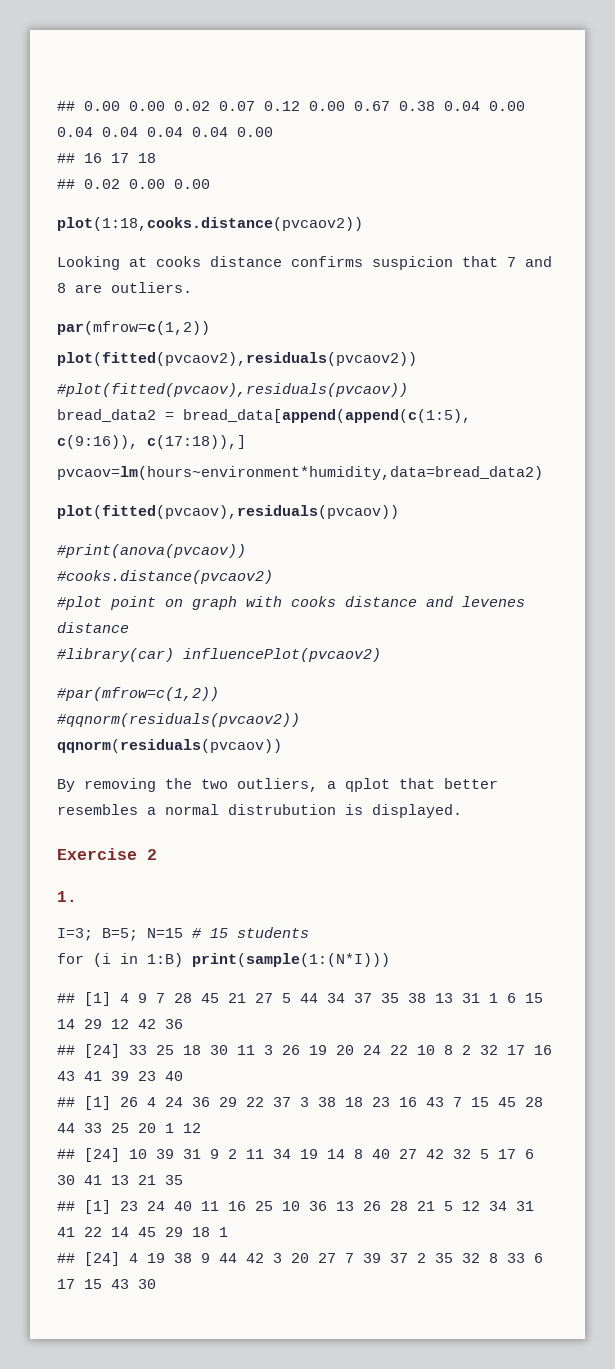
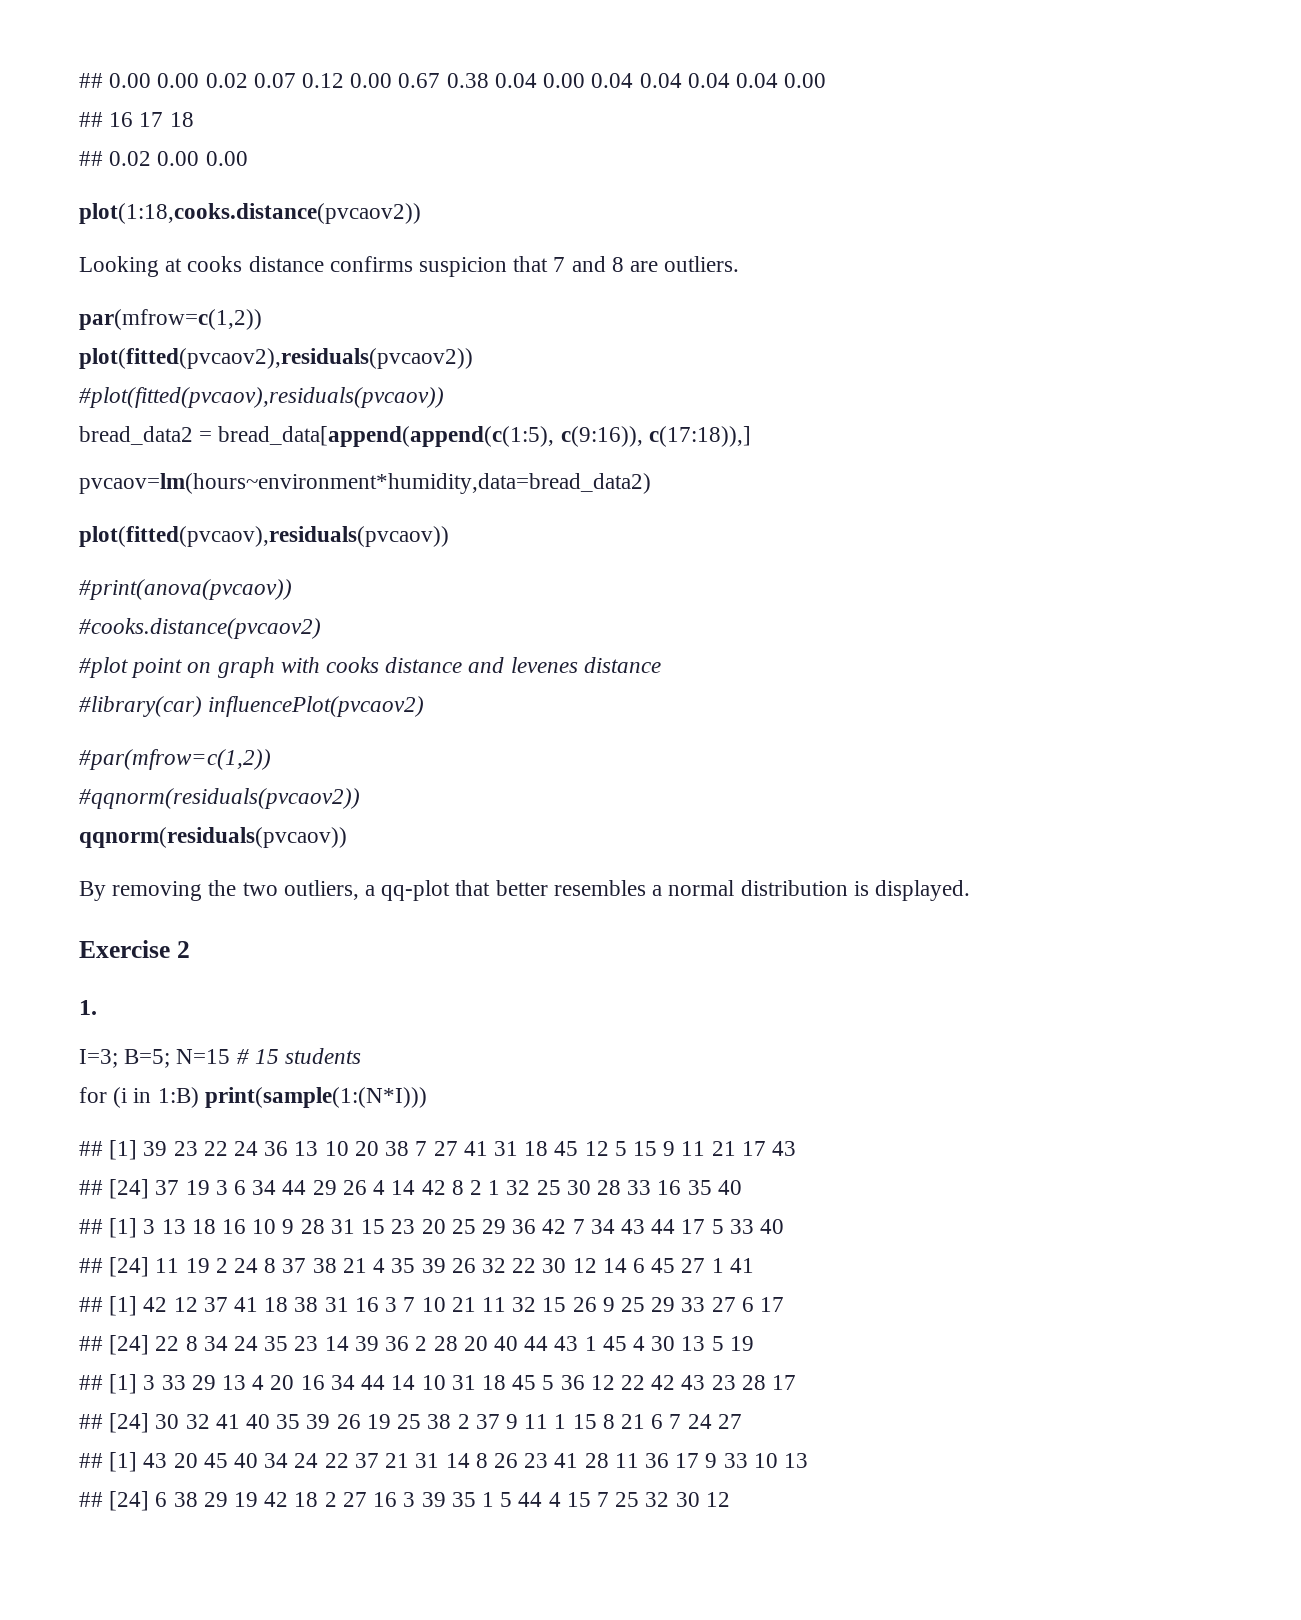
[345,778,390,792] qplot -> [381,880,451,901] qq-plot
[228,804,336,815] distrubution -> [740,880,848,896] distribution
[120,993,543,1003] [57,1019,183,1029] [57,1044,552,1058] [57,1071,183,1081] [57,1096,543,1110] [57,1123,201,1133] [57,1148,534,1162] [57,1175,183,1185] [57,1200,534,1214] [57,1227,228,1237] [57,1252,543,1266] [57,1279,156,1289] 4 9 7 28 45 21 27 5 44 34 37 35 38 13 31 1 6 15 14 29 12 42 36 // ## [24] 33 25 18 30 11 3 26 19 20 24 22 10 8 2 32 17 16 43 41 39 23 40 // ## [1] 26 4 24 36 29 22 37 3 38 18 23 16 43 7 15 45 28 44 33 25 20 1 12 // ## [24] 10 39 31 9 2 11 34 19 14 8 40 27 42 32 5 17 6 30 41 13 21 35 // ## [1] 23 24 40 11 16 25 10 36 13 26 28 21 5 12 34 31 41 22 14 45 29 18 1 // ## [24] 4 19 38 9 44 42 3 20 27 7 39 37 2 35 32 8 33 6 17 15 43 30 -> [143,1141,797,1156] [79,1179,742,1199] [79,1218,785,1238] [79,1257,754,1277] [79,1296,785,1316] [79,1335,754,1355] [79,1374,797,1394] [79,1413,742,1433] [79,1452,809,1472] [79,1491,730,1511] 39 23 22 24 36 13 10 20 38 7 27 41 31 18 45 12 5 15 9 11 21 17 43 // ## [24] 37 19 3 6 34 44 29 26 4 14 42 8 2 1 32 25 30 28 33 16 35 40 // ## [1] 3 13 18 16 10 9 28 31 15 23 20 25 29 36 42 7 34 43 44 17 5 33 40 // ## [24] 11 19 2 24 8 37 38 21 4 35 39 26 32 22 30 12 14 6 45 27 1 41 // ## [1] 42 12 37 41 18 38 31 16 3 7 10 21 11 32 15 26 9 25 29 33 27 6 17 // ## [24] 22 8 34 24 35 23 14 39 36 2 28 20 40 44 43 1 45 4 30 13 5 19 // ## [1] 3 33 29 13 4 20 16 34 44 14 10 31 18 45 5 36 12 22 42 43 23 28 17 // ## [24] 30 32 41 40 35 39 26 19 25 38 2 37 9 11 1 15 8 21 6 7 24 27 // ## [1] 43 20 45 40 34 24 22 37 21 31 14 8 26 23 41 28 11 36 17 9 33 10 13 // ## [24] 6 38 29 19 42 18 2 27 16 3 39 35 1 5 44 4 15 7 25 32 30 12

